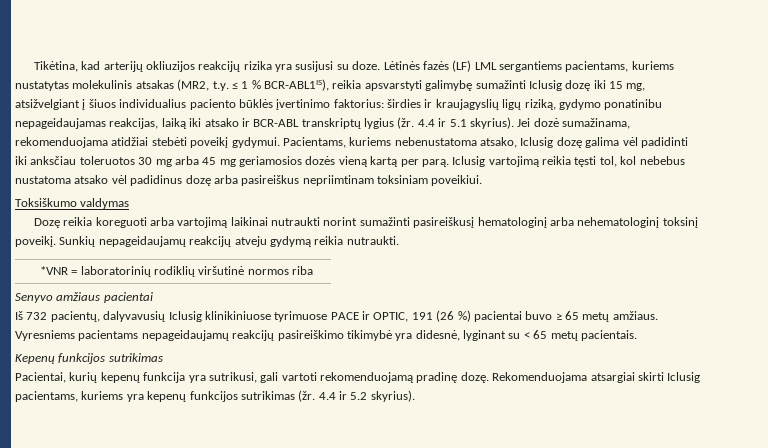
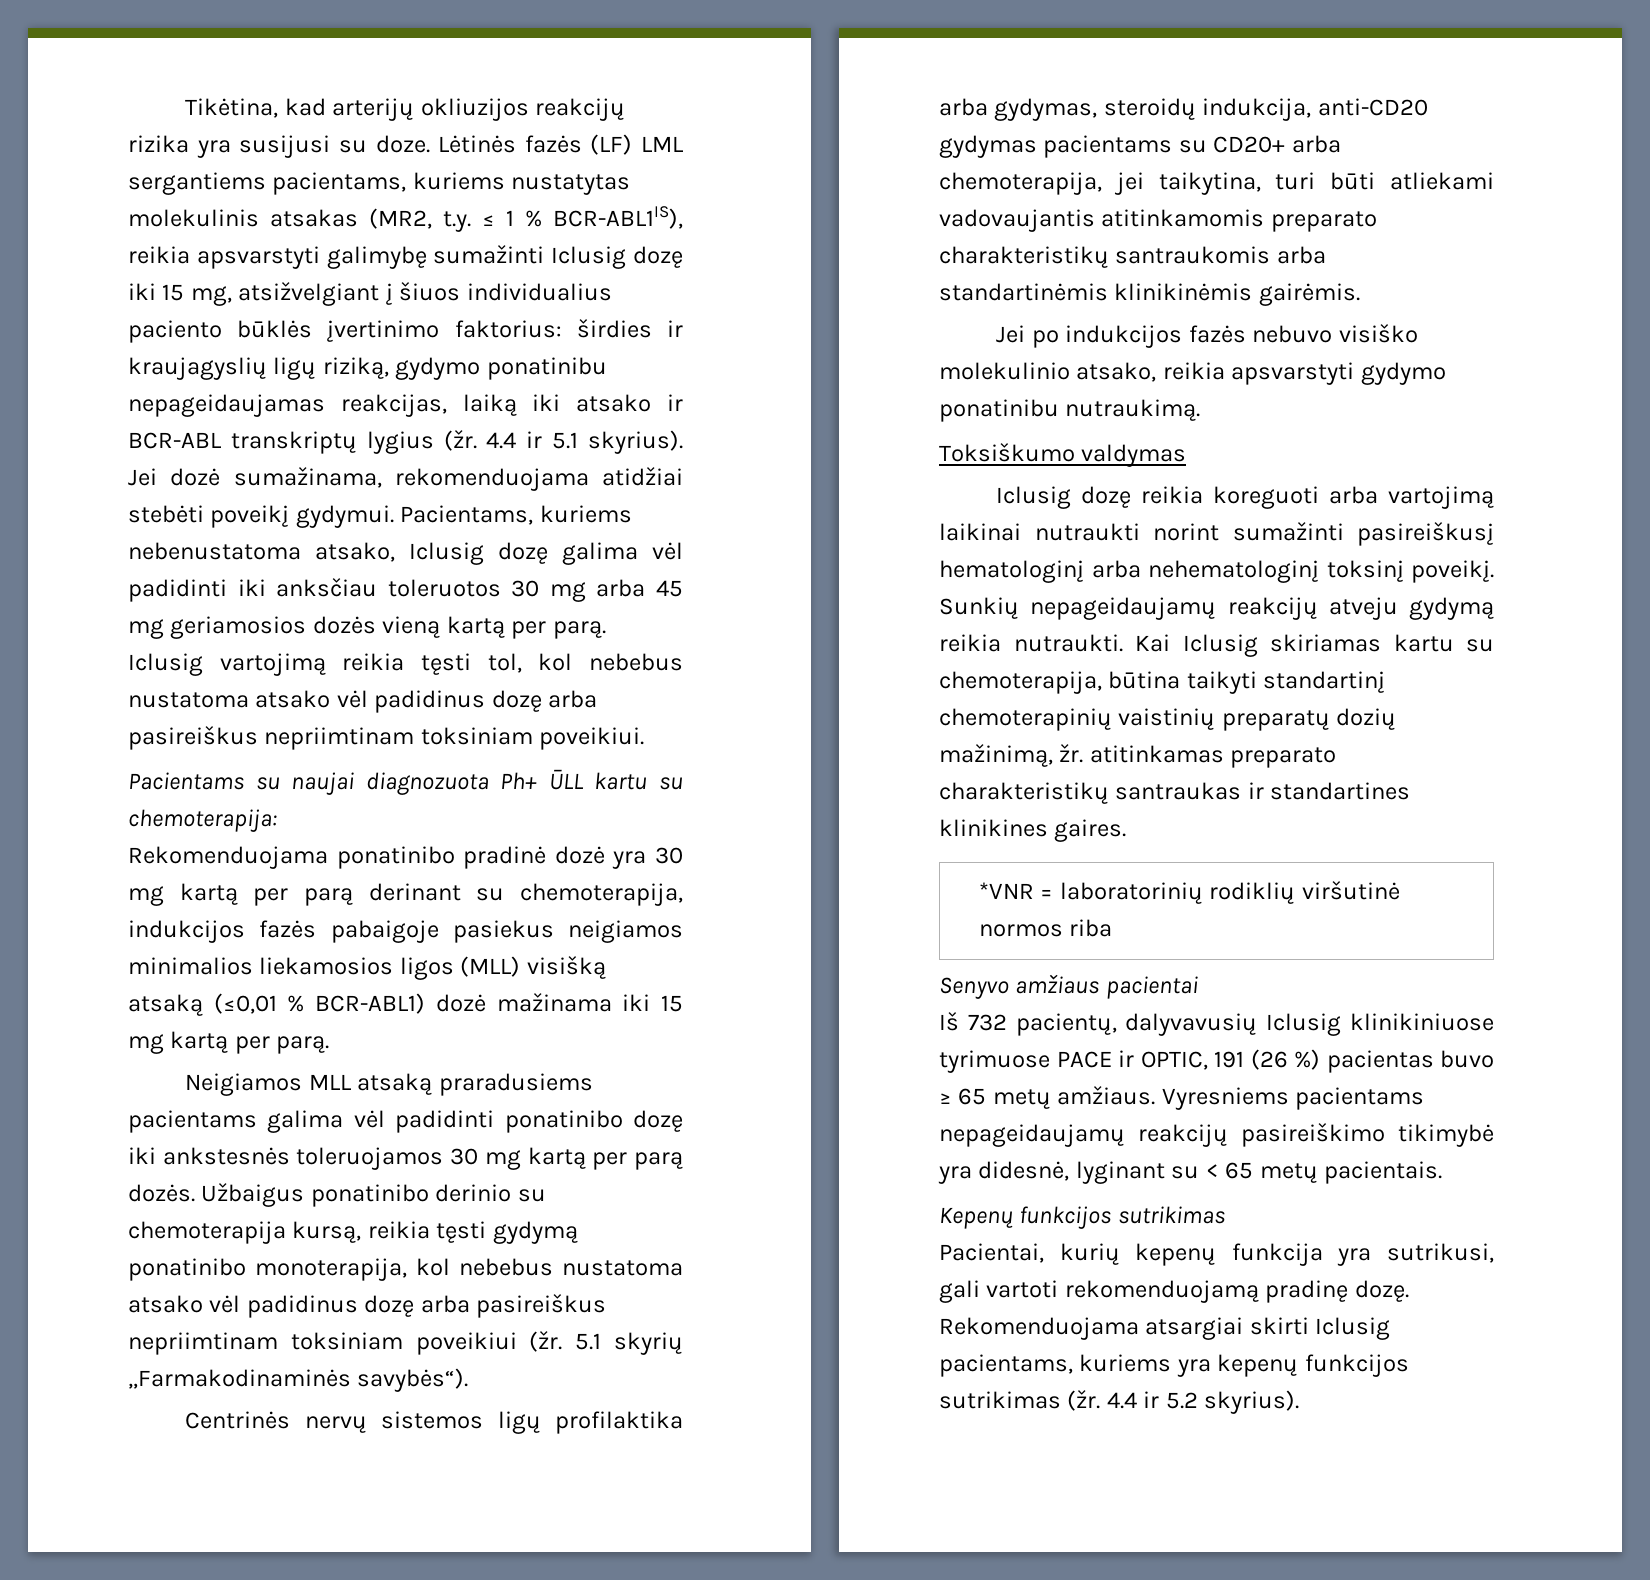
(483, 180) none -> [128,769,683,795] [128,809,277,832] [128,846,684,869] [128,883,683,906] [128,920,683,943] [128,956,606,980] [128,993,683,1016] [128,1031,330,1054] [185,1073,593,1096] [128,1110,683,1133] [128,1147,683,1170] [128,1183,546,1207] [128,1221,578,1244] [128,1258,683,1281] [128,1294,607,1318] [128,1331,683,1355] [128,1368,469,1392] [185,1411,683,1434] [939,98,1428,121] [939,135,1341,158] [939,172,1494,195] [939,209,1377,232] [939,246,1326,268] [939,283,1360,306] [996,324,1418,348] [939,362,1446,385] [939,399,1201,422] // Pacientams su naujai diagnozuota Ph+ ŪLL kartu su chemoterapija: // Rekomenduojama ponatinibo pradinė dozė yra 30 mg kartą per parą derinant su chemoterapija, indukcijos fazės pabaigoje pasiekus neigiamos minimalios liekamosios ligos (MLL) visišką atsaką (≤0,01 % BCR-ABL1) dozė mažinama iki 15 mg kartą per parą. // Neigiamos MLL atsaką praradusiems pacientams galima vėl padidinti ponatinibo dozę iki ankstesnės toleruojamos 30 mg kartą per parą dozės. Užbaigus ponatinibo derinio su chemoterapija kursą, reikia tęsti gydymą ponatinibo monoterapija, kol nebebus nustatoma atsako vėl padidinus dozę arba pasireiškus nepriimtinam toksiniam poveikiui (žr. 5.1 skyrių „Farmakodinaminės savybės“). // Centrinės nervų sistemos ligų profilaktika arba gydymas, steroidų indukcija, anti-CD20 gydymas pacientams su CD20+ arba chemoterapija, jei taikytina, turi būti atliekami vadovaujantis atitinkamomis preparato charakteristikų santraukomis arba standartinėmis klinikinėmis gairėmis. // Jei po indukcijos fazės nebuvo visiško molekulinio atsako, reikia apsvarstyti gydymo ponatinibu nutraukimą.
[33,218,60,228] Dozę -> [996,486,1132,509] Iclusig dozę
(399, 240) none -> [1135,634,1494,657] [939,671,1386,694] [939,708,1397,731] [939,744,1337,768] [939,782,1411,804] [939,819,1127,842] Kai Iclusig skiriamas kartu su chemoterapija, būtina taikyti standartinį chemoterapinių vaistinių preparatų dozių mažinimą, žr. atitinkamas preparato charakteristikų santraukas ir standartines klinikines gaires.
[473,311,522,322] pacientai -> [1326,1050,1434,1073] pacientas

